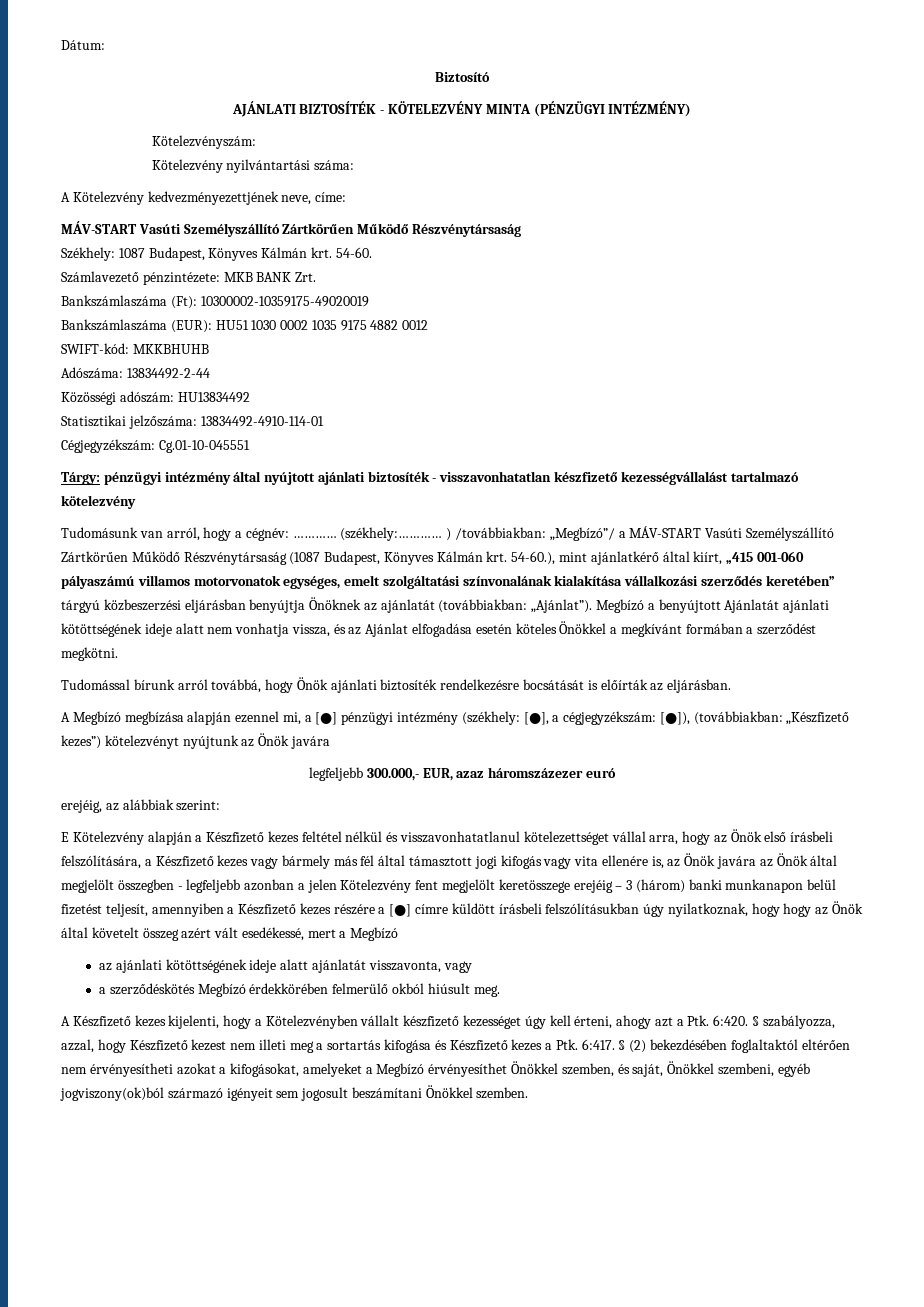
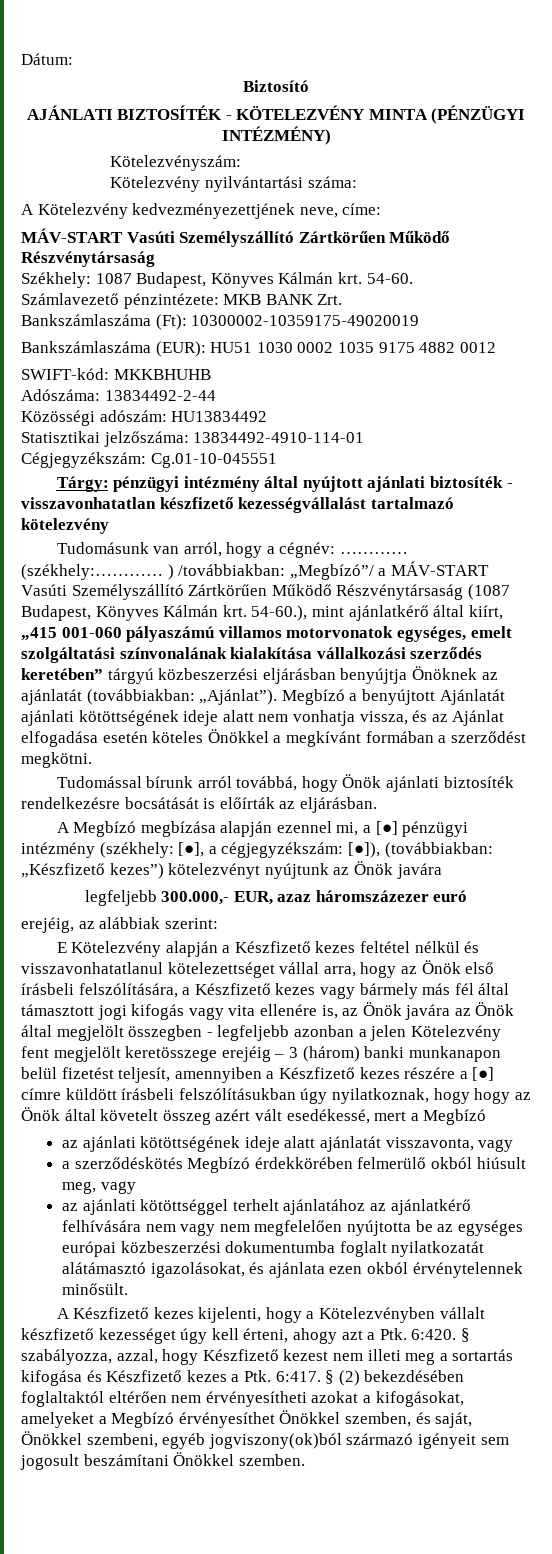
[473,985,500,997] meg. -> [62,1181,136,1194] [62,1199,471,1215] [62,1220,523,1236] [62,1241,485,1257] [62,1262,523,1278] [62,1283,129,1295] meg, vagy // az ajánlati kötöttséggel terhelt ajánlatához az ajánlatkérő felhívására nem vagy nem megfelelően nyújtotta be az egységes európai közbeszerzési dokumentumba foglalt nyilatkozatát alátámasztó igazolásokat, és ajánlata ezen okból érvénytelennek minősült.

